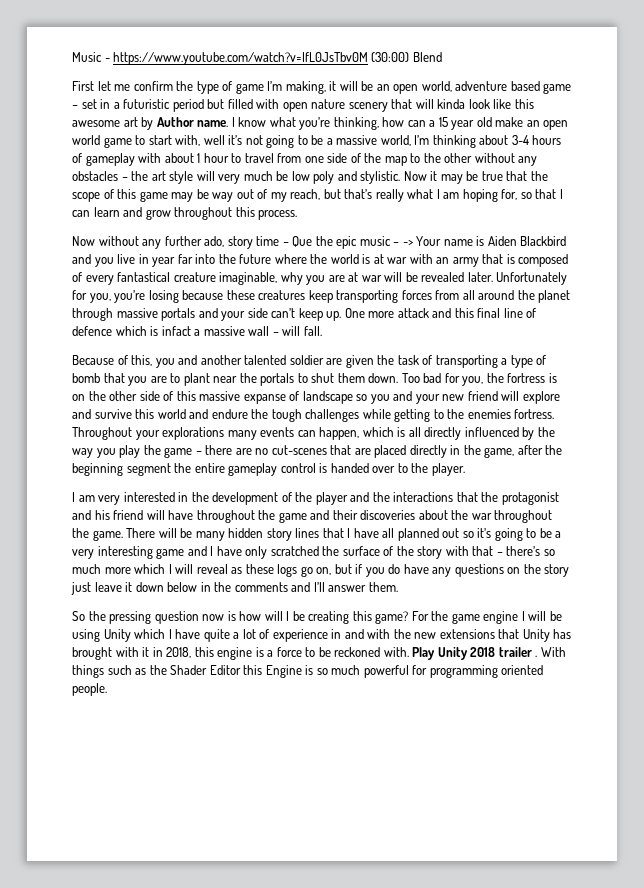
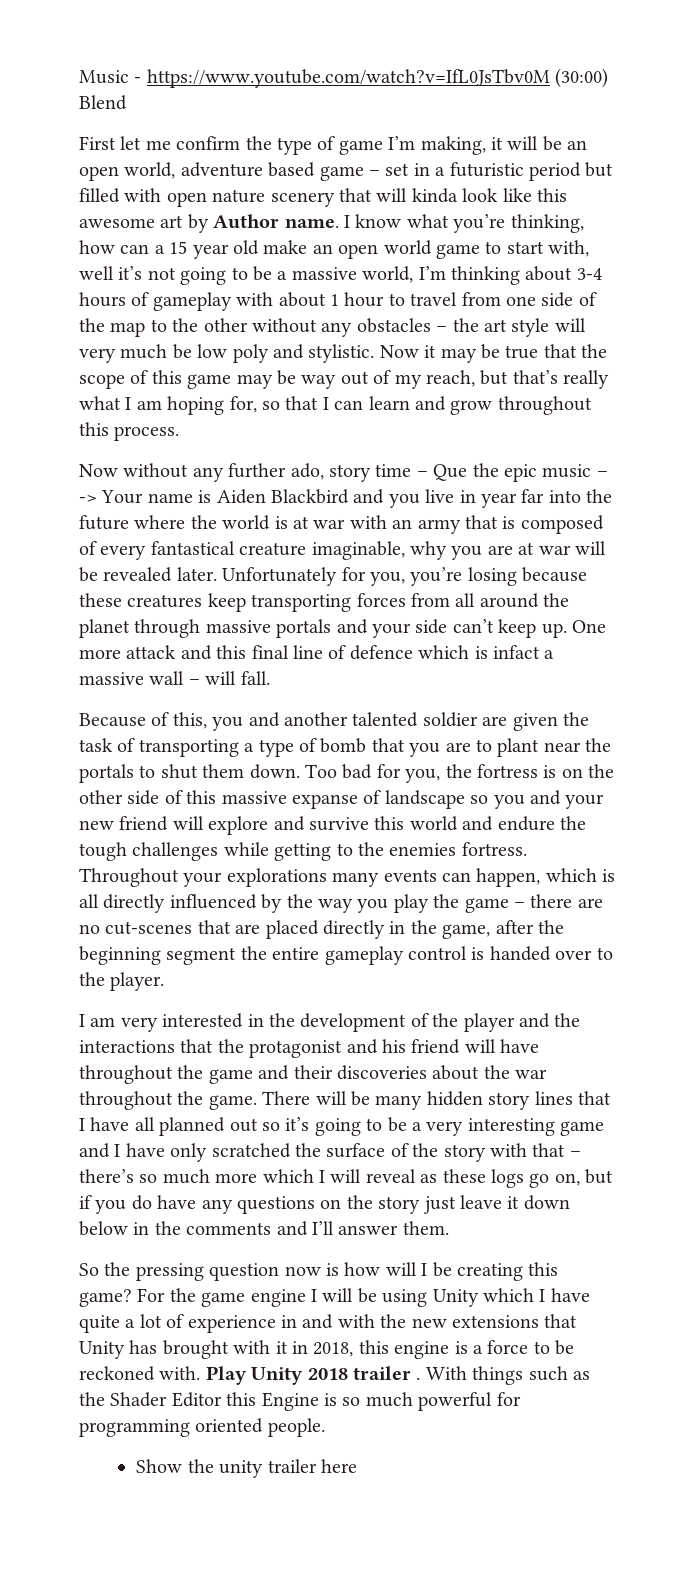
(107, 689) none -> [136,1459,358,1478] // Show the unity trailer here

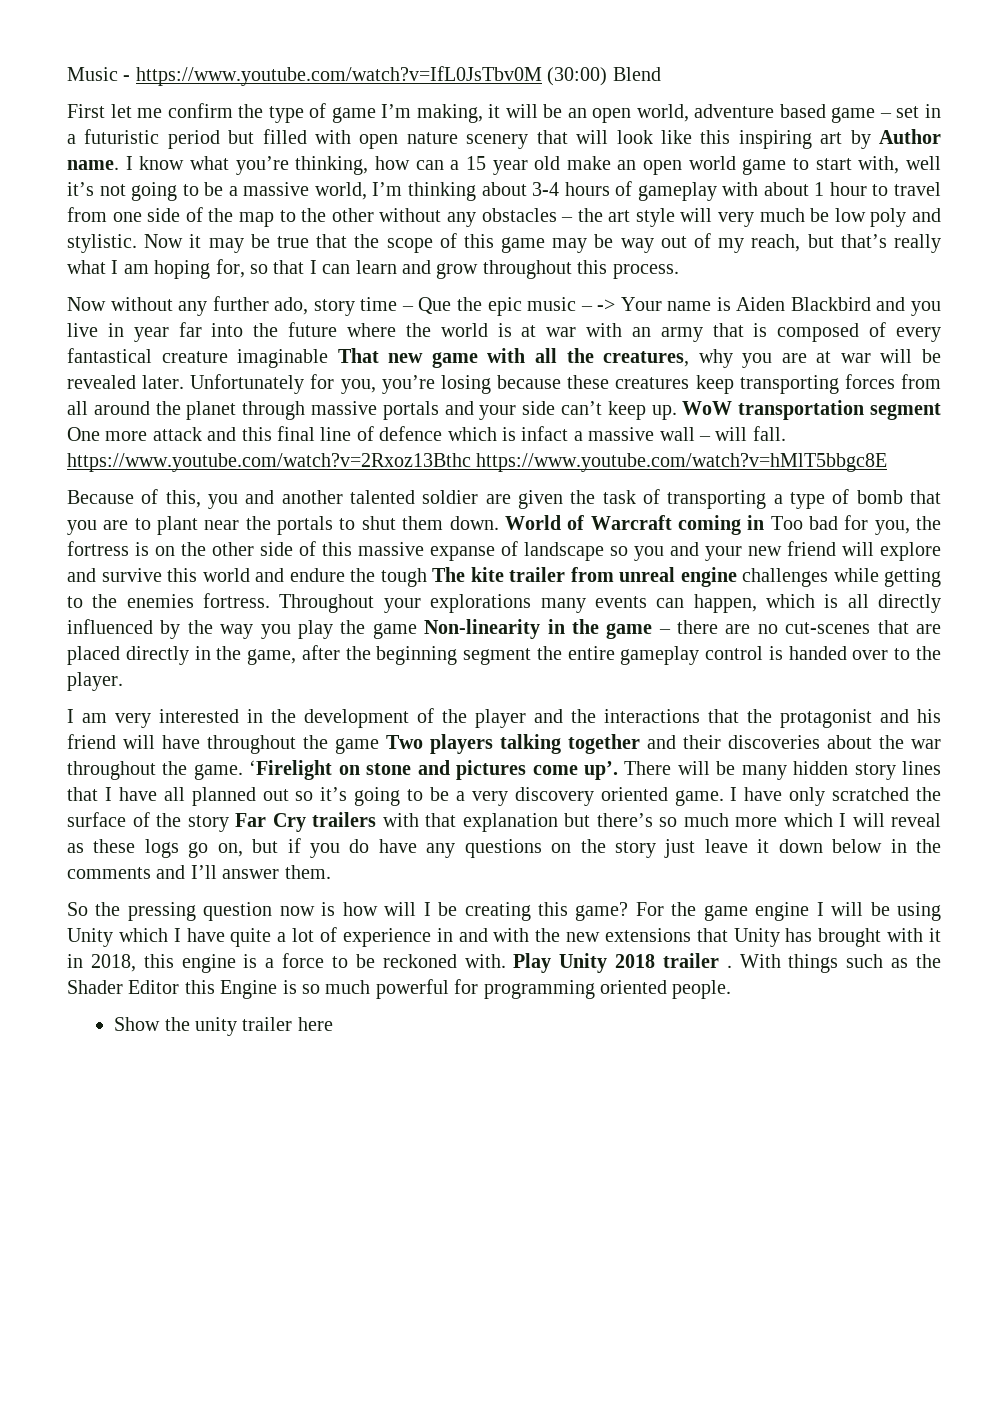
[411,188,458,203] kinda -> (609, 137) none
[79,218,155,228] awesome -> [738,130,812,149] inspiring
[311,541,405,560] imaginable, -> [237,348,690,368] imaginable That new game with all the creatures,
(567, 630) none -> [682,400,941,420] WoW transportation segment
(270, 678) none -> [67,453,888,472] https://www.youtube.com/watch?v=2Rxoz13Bthc https://www.youtube.com/watch?v=hMlT5bbgc8E
(300, 771) none -> [504,515,765,535] World of Warcraft coming in
(127, 851) none -> [432,567,737,587] The kite trailer from unreal engine
(509, 905) none -> [424,619,653,639] Non-linearity in the game
(253, 1076) none -> [386,734,640,754] Two players talking together
(257, 1102) none -> [249,760,618,780] ‘Firelight on stone and pictures come up’.
[467,1118,605,1136] [79,1143,110,1158] interesting game and -> [514,787,724,806] discovery oriented game.
[489,1143,581,1157] with that – -> [235,812,590,832] Far Cry trailers with that explanation but

